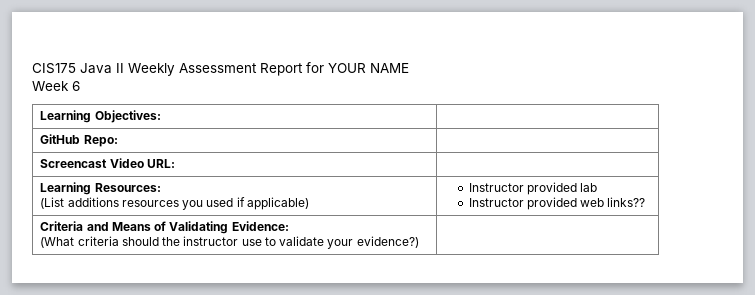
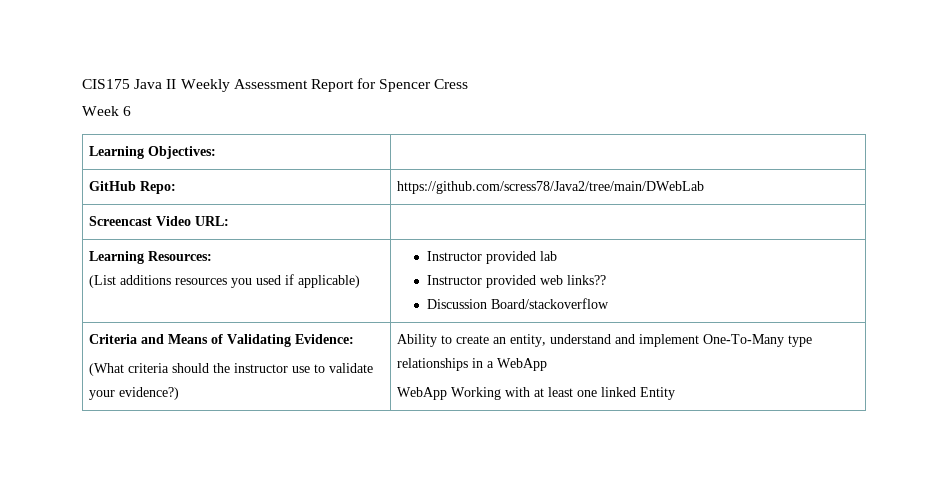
[328,63,409,73] YOUR NAME -> [379,79,469,92] Spencer Cress
(118, 141) none -> [397,181,705,194] https://github.com/scress78/Java2/tree/main/DWebLab
(646, 202) none -> [426,298,609,309] // Discussion Board/stackoverflow
(419, 242) none -> [397,334,813,347] [397,358,548,371] [397,387,676,400] Ability to create an entity, understand and implement One-To-Many type relationships in a WebApp // WebApp Working with at least one linked Entity

